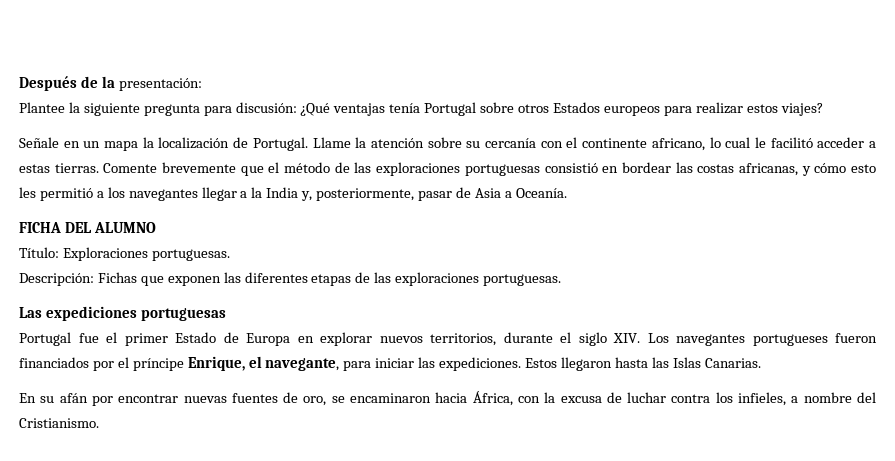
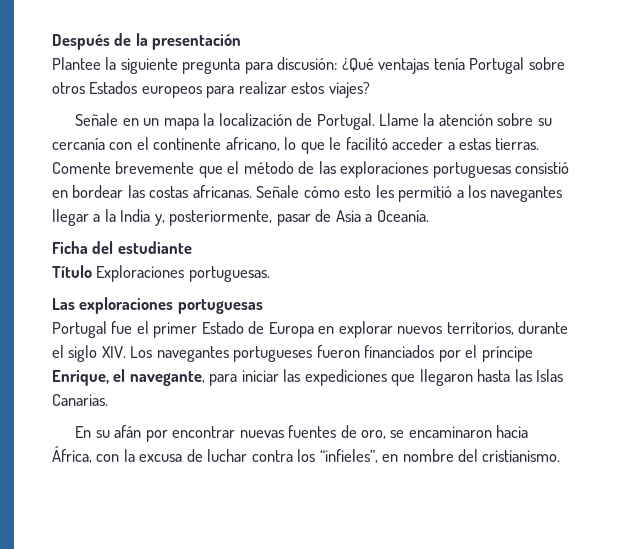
[118,78,202,91] presentación: -> [152,34,242,50] presentación
[725,137,751,148] cual -> [300,142,325,154] que
[738,163,811,176] africanas, y -> [192,185,300,198] africanas. Señale
[19,222,156,233] [19,247,230,261] [19,272,562,286] [19,306,137,321] FICHA DEL ALUMNO // Título: Exploraciones portuguesas. // Descripción: Fichas que exponen las diferentes etapas de las exploraciones portuguesas. // Las expediciones -> [52,241,192,254] [52,265,270,282] [52,297,174,314] Ficha del estudiante // Título Exploraciones portuguesas. // Las exploraciones
[439,357,558,371] expediciones. Estos -> [304,369,416,386] expediciones que
[738,392,799,406] infieles, a -> [319,449,399,463] “infieles”, en
[19,418,99,428] Cristianismo. -> [482,450,561,462] cristianismo.

